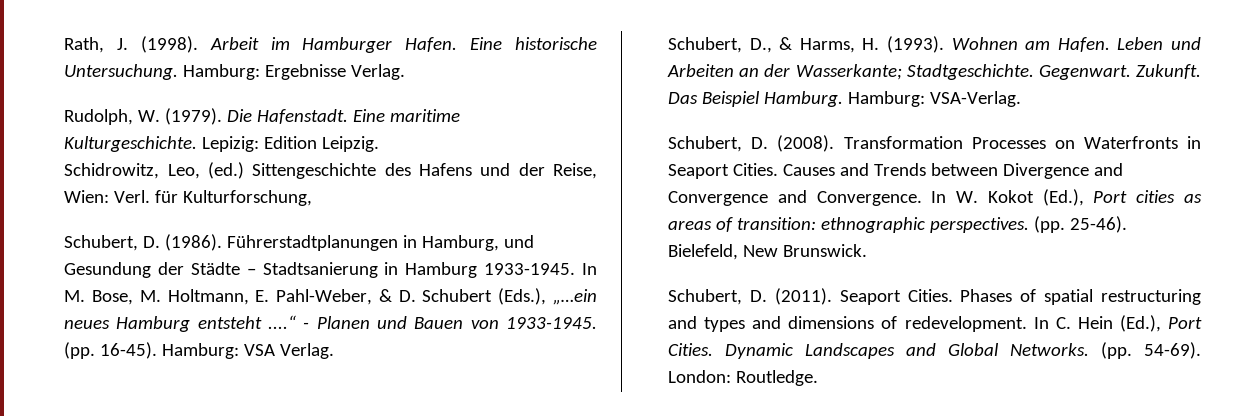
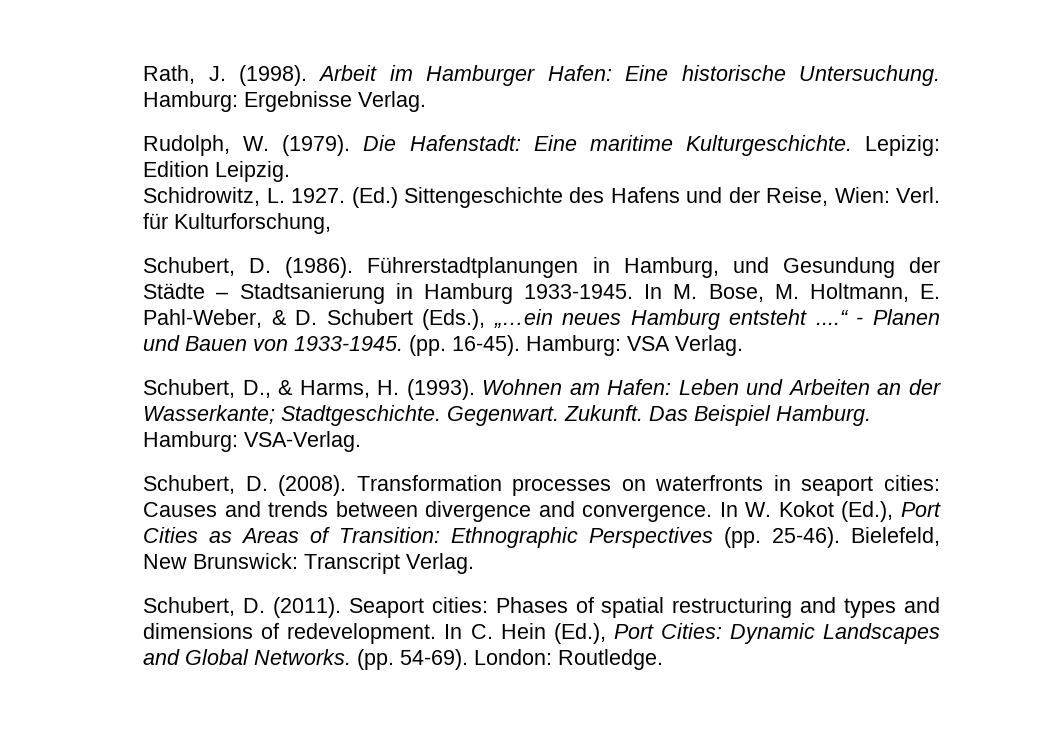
[405,37,458,52] Hafen. -> [547,65,612,81] Hafen:
[257,109,349,124] Hafenstadt. -> [409,135,521,151] Hafenstadt:
[167,162,244,179] Leo, (ed.) -> [266,187,398,208] L. 1927. (Ed.)
[1057,37,1110,52] Hafen. -> [607,379,672,395] Hafen:
[971,136,1201,149] [668,163,1124,179] [668,190,922,206] Processes on Waterfronts in Seaport Cities. Causes and Trends between Divergence and Convergence and Convergence. -> [512,475,941,496] [143,501,713,522] processes on waterfronts in seaport cities: Causes and trends between divergence and convergence.
[1136,190,1202,203] [668,217,1030,233] cities as areas of transition: ethnographic perspectives. -> [143,527,714,548] Cities as Areas of Transition: Ethnographic Perspectives
[783,244,868,257] Brunswick. -> [193,553,475,574] Brunswick: Transcript Verlag.
[907,289,953,302] Cities. -> [431,597,488,613] cities:
[668,343,714,356] Cities. -> [660,623,722,639] Cities:

